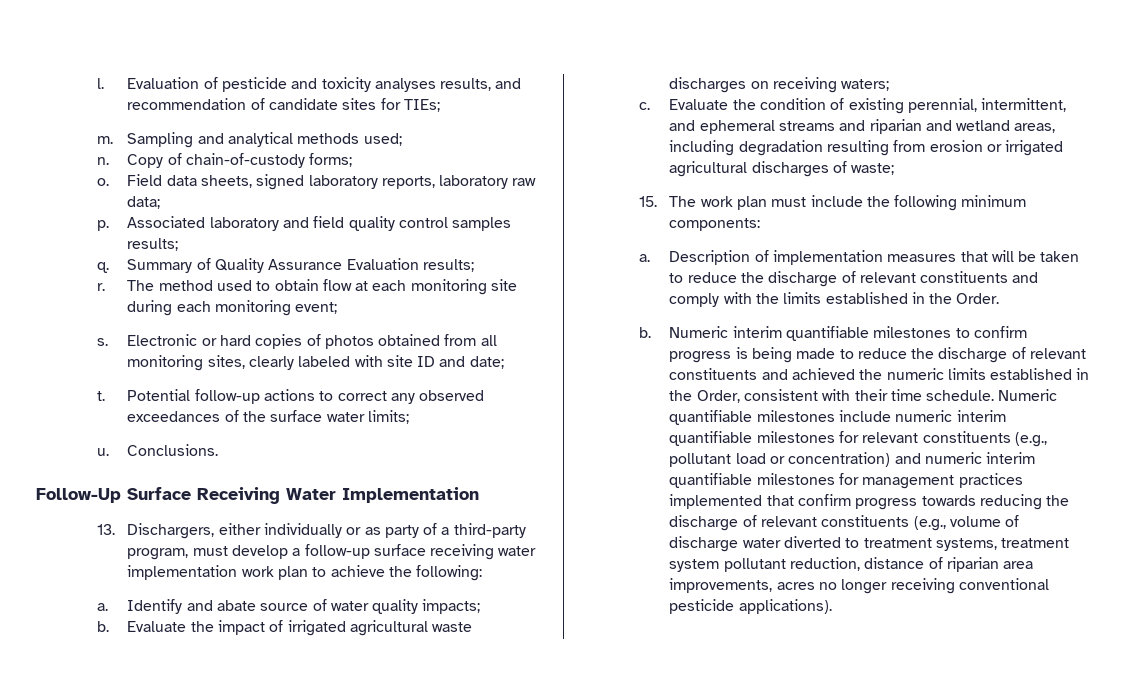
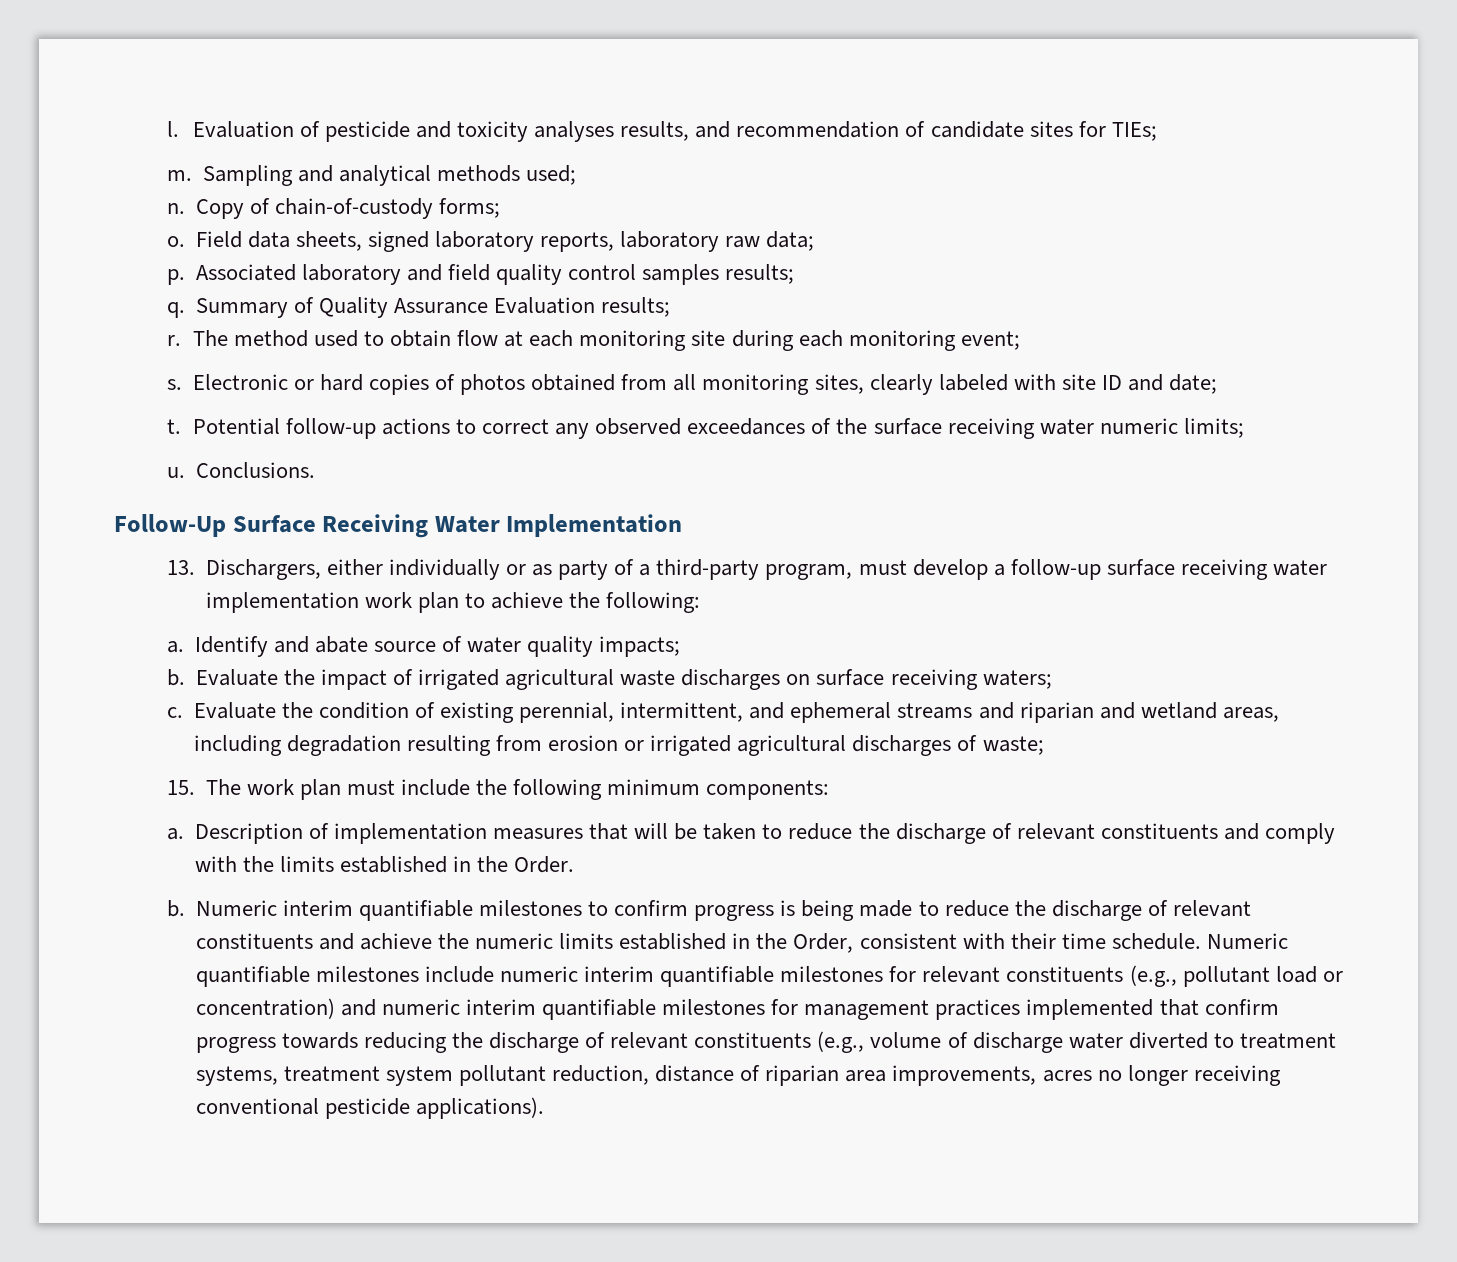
[326,412,365,422] water -> [947,418,1178,439] receiving water numeric
(769, 85) none -> [816,669,885,686] surface
[791,368,855,380] achieved -> [359,933,432,950] achieve

